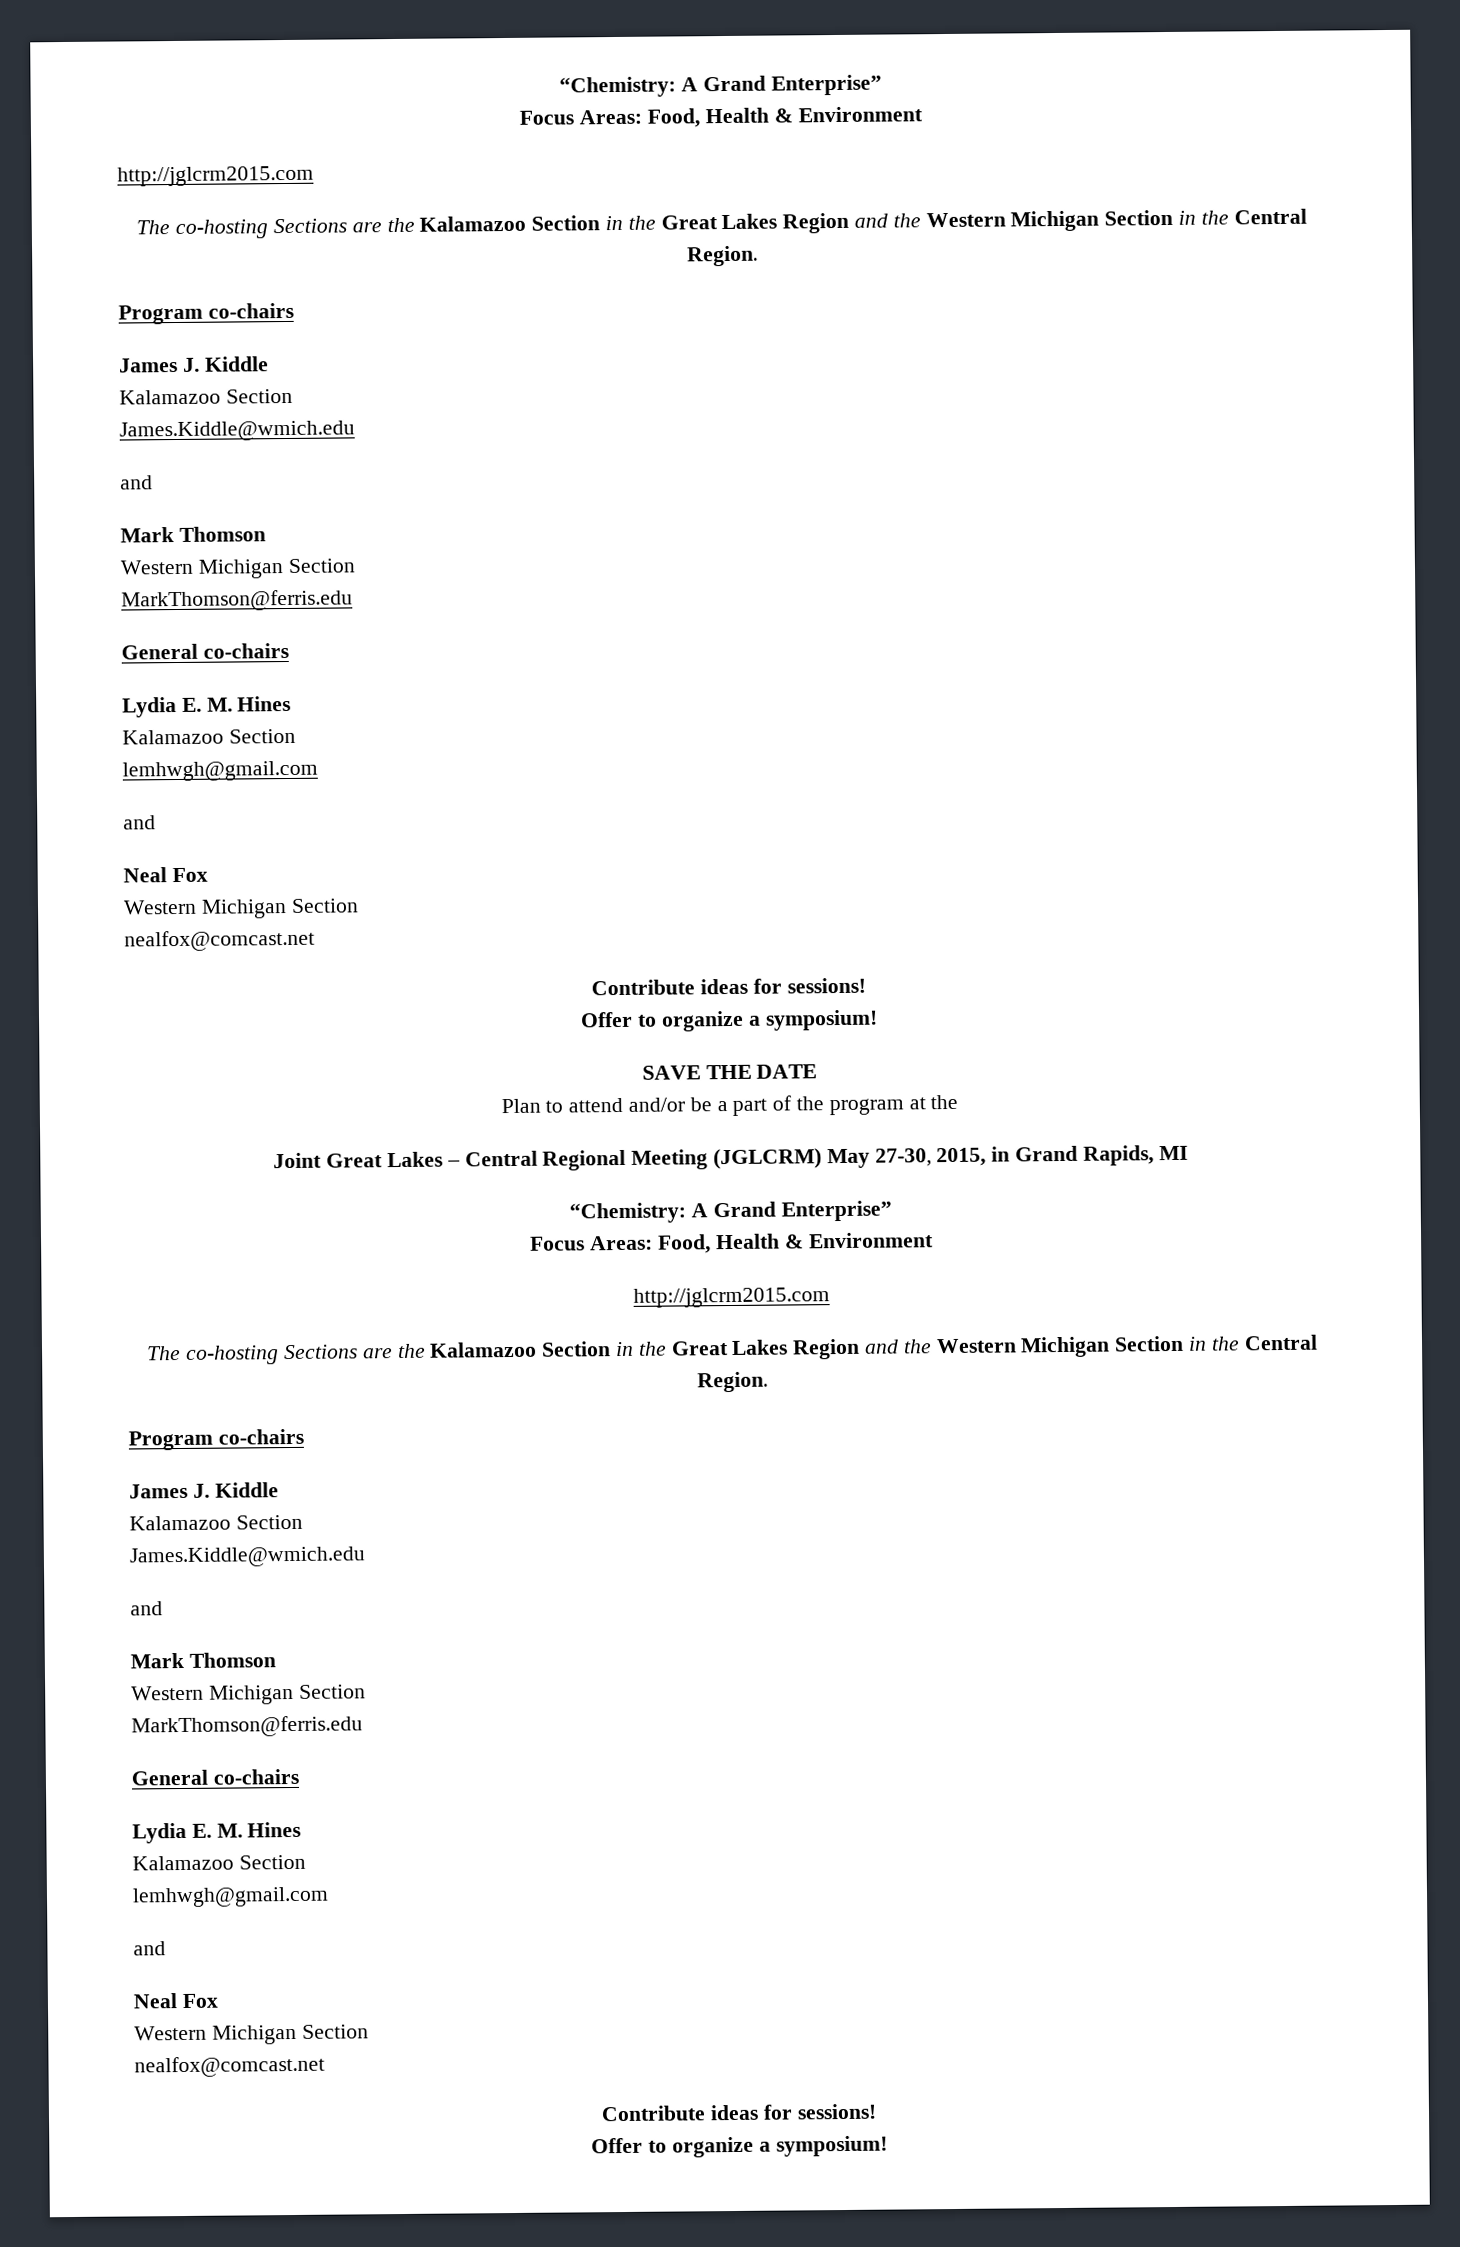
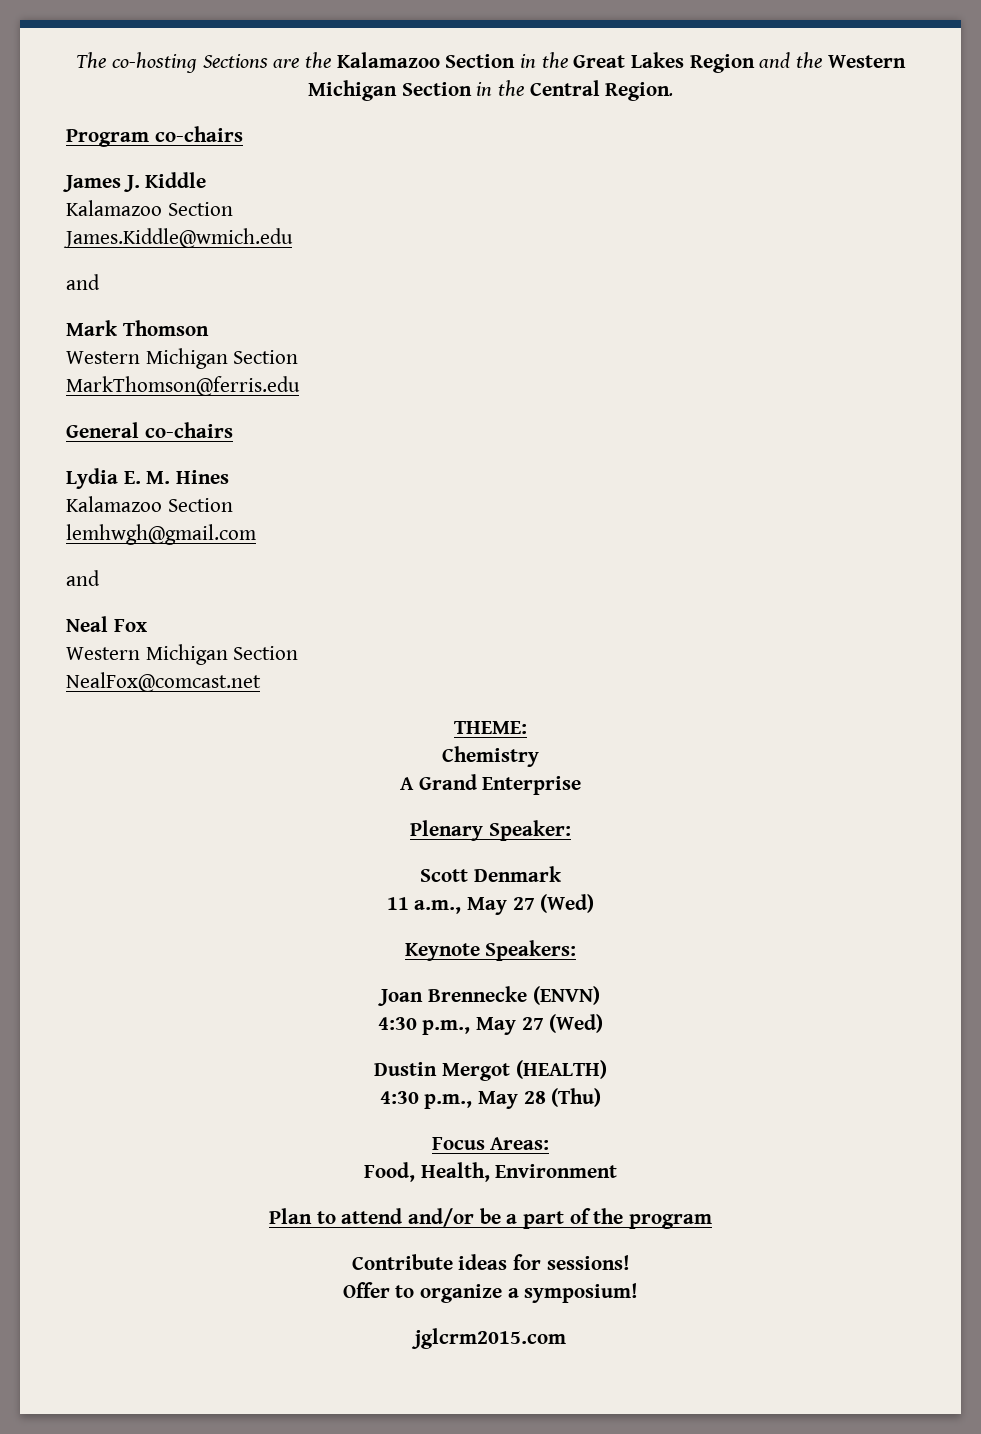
[559,74,882,98] [519,106,923,128] [117,165,314,187] “Chemistry: A Grand Enterprise” // Focus Areas: Food, Health & Environment // http://jglcrm2015.com // -> (76, 60) none
[124,929,315,952] nealfox@comcast.net -> [66,672,261,692] [454,721,527,734] [442,746,539,767] [399,774,582,795] [410,820,571,841] [420,866,562,882] [386,894,595,915] [404,940,577,961] [378,986,600,1006] [377,1014,604,1035] [374,1060,607,1081] [379,1088,602,1109] [431,1137,550,1150] [363,1162,618,1182] [268,1208,713,1229] NealFox@comcast.net // THEME: // Chemistry // A Grand Enterprise // Plenary Speaker: // Scott Denmark // 11 a.m., May 27 (Wed) // Keynote Speakers: // Joan Brennecke (ENVN) // 4:30 p.m., May 27 (Wed) // Dustin Mergot (HEALTH) // 4:30 p.m., May 28 (Thu) // Focus Areas: // Food, Health, Environment // Plan to attend and/or be a part of the program
[641,1064,818,1080] [500,1094,959,1116] [273,1145,1188,1171] [569,1200,892,1224] [530,1232,934,1254] [633,1287,830,1308] [146,1334,1318,1365] [696,1371,769,1393] [128,1428,304,1451] [129,1482,279,1499] [129,1514,303,1531] [129,1546,365,1568] [130,1601,163,1616] [130,1652,276,1669] [131,1684,366,1705] [131,1715,363,1738] [131,1768,299,1786] [132,1821,302,1844] [132,1854,306,1871] [132,1886,329,1908] [133,1941,166,1956] [133,1993,219,2009] [134,2024,369,2045] [134,2055,325,2078] [601,2103,877,2122] [591,2135,888,2158] SAVE THE DATE // Plan to attend and/or be a part of the program at the // Joint Great Lakes – Central Regional Meeting (JGLCRM) May 27-30, 2015, in Grand Rapids, MI // “Chemistry: A Grand Enterprise” // Focus Areas: Food, Health & Environment // http://jglcrm2015.com // The co-hosting Sections are the Kalamazoo Section in the Great Lakes Region and the Western Michigan Section in the Central Region. // Program co-chairs // James J. Kiddle // Kalamazoo Section // James.Kiddle@wmich.edu // and // Mark Thomson // Western Michigan Section // MarkThomson@ferris.edu // General co-chairs // Lydia E. M. Hines // Kalamazoo Section // lemhwgh@gmail.com // and // Neal Fox // Western Michigan Section // nealfox@comcast.net // Contribute ideas for sessions! // Offer to organize a symposium! -> [411,1328,566,1349] jglcrm2015.com

